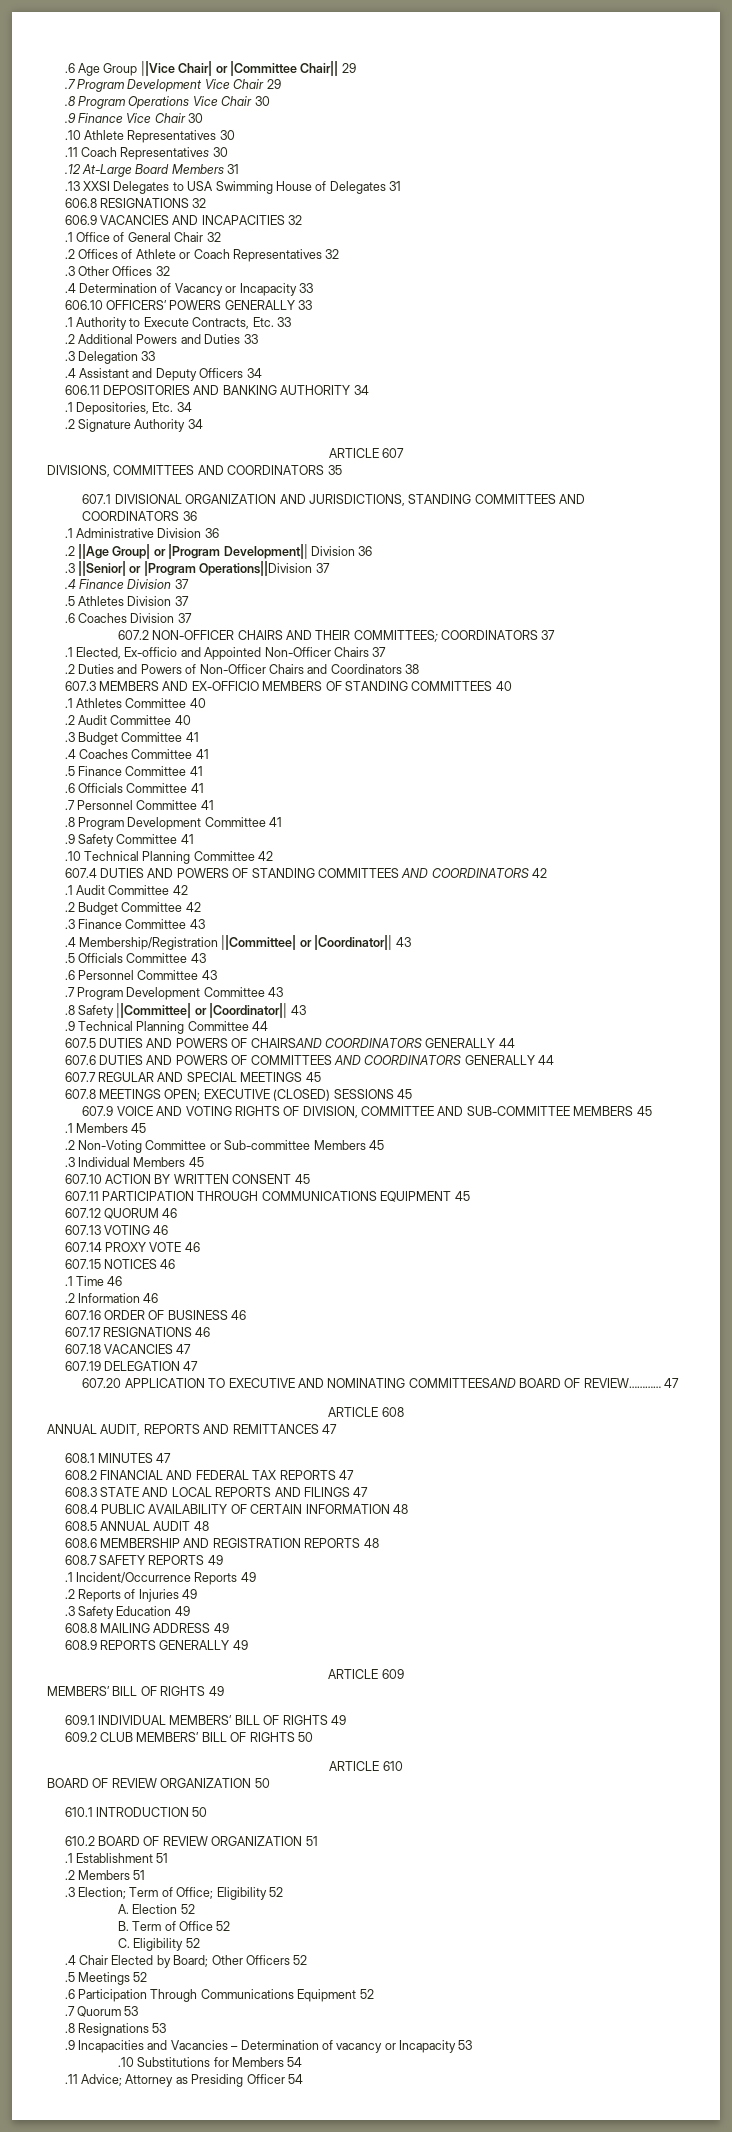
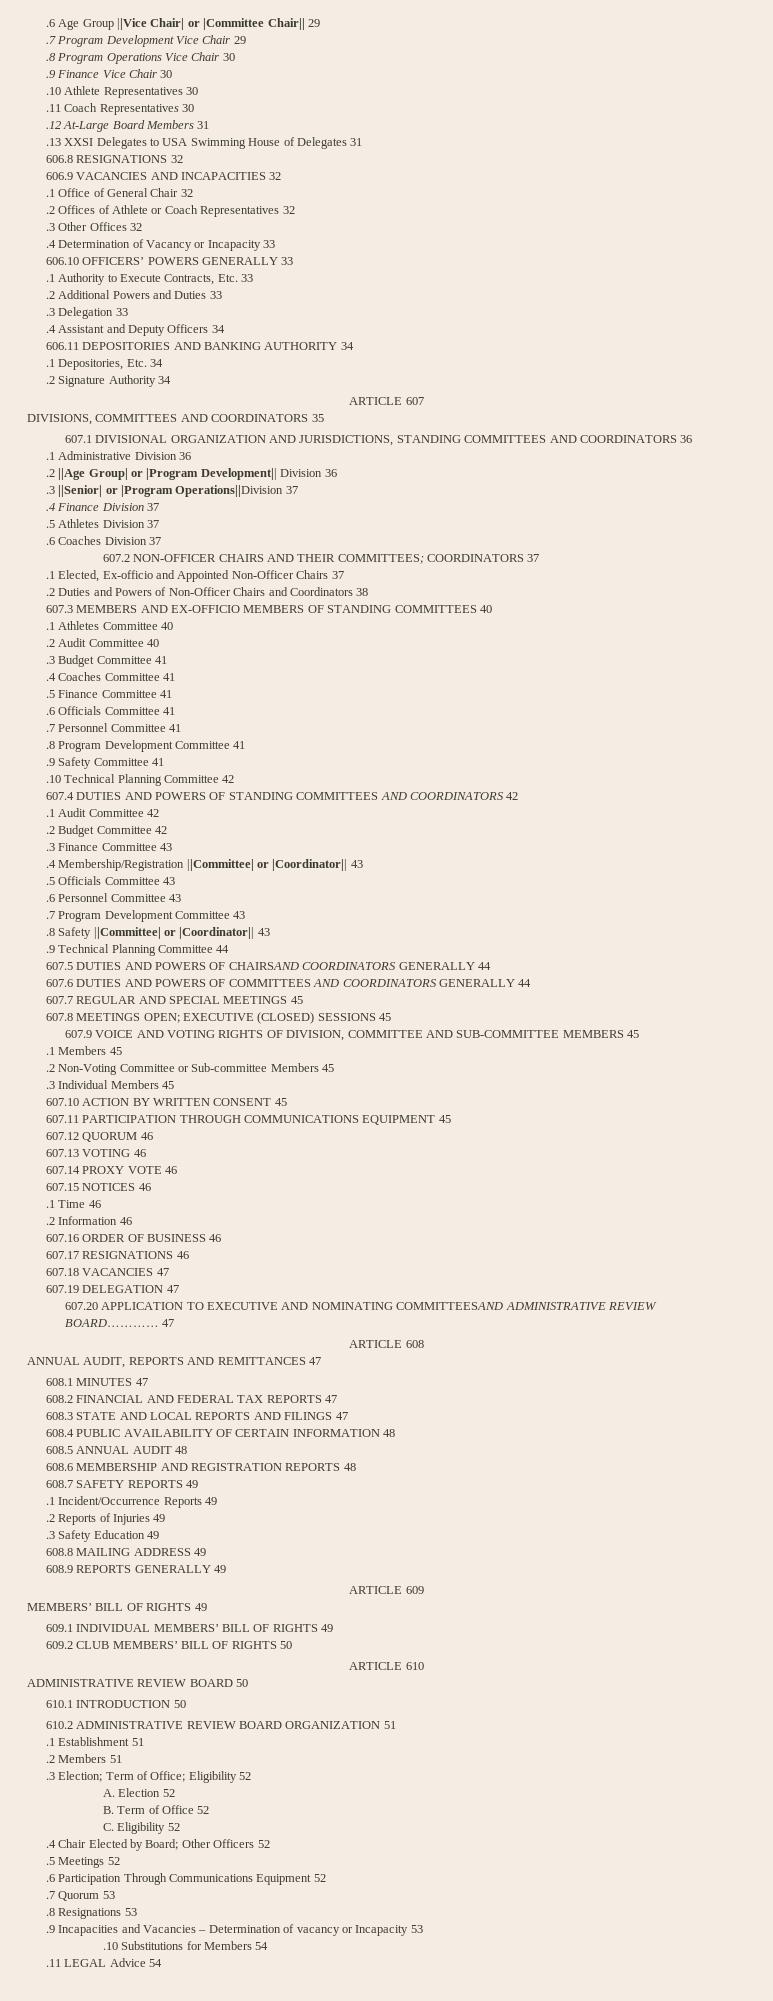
[519,1378,661,1388] BOARD OF REVIEW………… -> [505,1302,657,1310] [64,1319,159,1327] ADMINISTRATIVE REVIEW BOARD…………
[47,1778,252,1788] BOARD OF REVIEW ORGANIZATION -> [27,1679,233,1687] ADMINISTRATIVE REVIEW BOARD
[98,1836,208,1846] BOARD OF REVIEW -> [76,1721,283,1729] ADMINISTRATIVE REVIEW BOARD
[81,2074,285,2087] Advice; Attorney as Presiding Officer -> [64,1958,146,1967] LEGAL Advice

